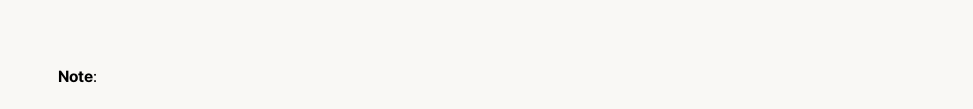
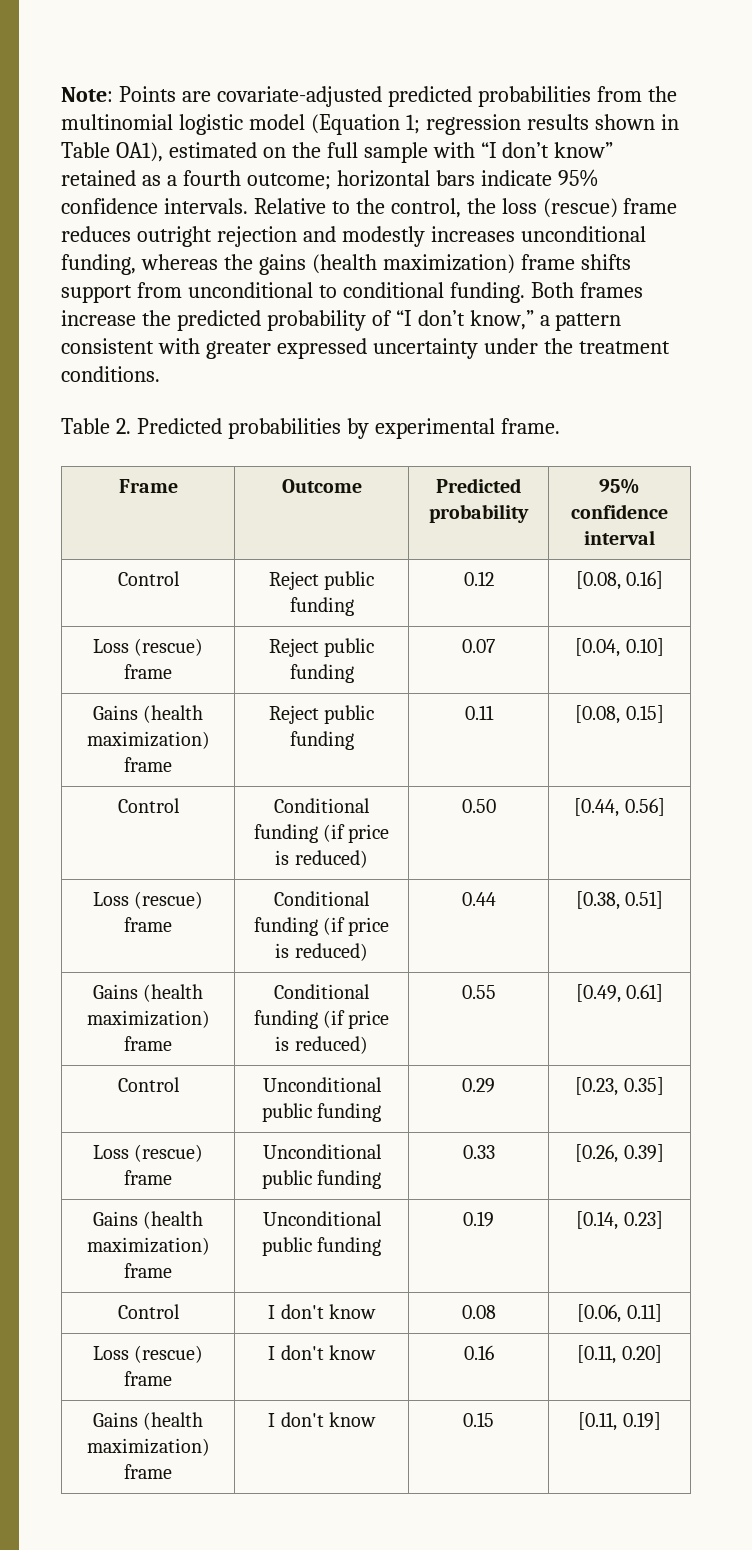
(97, 76) none -> [118,86,677,107] [61,114,679,135] [61,142,614,163] [61,169,599,190] [61,198,678,218] [61,226,646,247] [61,254,631,275] [61,282,643,303] [61,310,622,331] [61,338,670,359] [61,366,160,382] [61,418,560,439] [118,479,178,493] [281,479,362,493] [436,478,521,493] [429,504,529,523] [599,478,640,494] [571,504,668,519] [584,530,655,545] [117,571,180,586] [268,571,375,590] [289,597,354,616] [463,571,494,586] [575,571,664,590] [92,638,204,656] [124,664,172,679] [268,638,375,657] [289,664,354,683] [462,639,495,653] [575,638,664,657] [92,705,204,723] [86,731,210,749] [124,757,172,772] [268,705,375,724] [289,731,354,750] [464,705,494,720] [575,705,664,724] [117,798,180,813] [274,798,370,813] [253,824,390,843] [275,850,368,868] [461,799,496,813] [574,798,665,817] [92,891,204,909] [124,917,172,932] [274,891,370,906] [253,917,390,936] [275,943,368,961] [461,892,496,906] [575,891,664,910] [92,984,204,1002] [86,1010,210,1028] [124,1036,172,1051] [274,984,370,999] [253,1010,390,1029] [275,1036,368,1054] [461,985,496,999] [575,984,664,1003] [117,1077,180,1092] [262,1077,382,1092] [261,1103,382,1122] [462,1078,495,1093] [575,1077,664,1096] [92,1144,204,1162] [124,1170,172,1185] [262,1144,382,1159] [261,1170,382,1189] [462,1145,495,1159] [575,1144,664,1163] [92,1211,204,1229] [86,1237,210,1255] [124,1263,172,1278] [262,1211,382,1226] [261,1237,382,1256] [463,1211,494,1227] [576,1211,663,1230] [117,1304,180,1319] [268,1304,376,1319] [461,1305,496,1319] [577,1304,662,1323] [92,1345,204,1363] [124,1371,172,1386] [268,1345,376,1360] [463,1345,494,1360] [577,1345,662,1364] [92,1412,204,1430] [86,1438,210,1456] [124,1464,172,1479] [268,1412,376,1427] [463,1412,494,1427] [578,1412,661,1431] Points are covariate-adjusted predicted probabilities from the multinomial logistic model (Equation 1; regression results shown in Table OA1), estimated on the full sample with “I don’t know” retained as a fourth outcome; horizontal bars indicate 95% confidence intervals. Relative to the control, the loss (rescue) frame reduces outright rejection and modestly increases unconditional funding, whereas the gains (health maximization) frame shifts support from unconditional to conditional funding. Both frames increase the predicted probability of “I don’t know,” a pattern consistent with greater expressed uncertainty under the treatment conditions. // Table 2. Predicted probabilities by experimental frame. // Frame | Outcome | Predicted probability | 95% confidence interval // Control | Reject public funding | 0.12 | [0.08, 0.16] // Loss (rescue) frame | Reject public funding | 0.07 | [0.04, 0.10] // Gains (health maximization) frame | Reject public funding | 0.11 | [0.08, 0.15] // Control | Conditional funding (if price is reduced) | 0.50 | [0.44, 0.56] // Loss (rescue) frame | Conditional funding (if price is reduced) | 0.44 | [0.38, 0.51] // Gains (health maximization) frame | Conditional funding (if price is reduced) | 0.55 | [0.49, 0.61] // Control | Unconditional public funding | 0.29 | [0.23, 0.35] // Loss (rescue) frame | Unconditional public funding | 0.33 | [0.26, 0.39] // Gains (health maximization) frame | Unconditional public funding | 0.19 | [0.14, 0.23] // Control | I don't know | 0.08 | [0.06, 0.11] // Loss (rescue) frame | I don't know | 0.16 | [0.11, 0.20] // Gains (health maximization) frame | I don't know | 0.15 | [0.11, 0.19]

